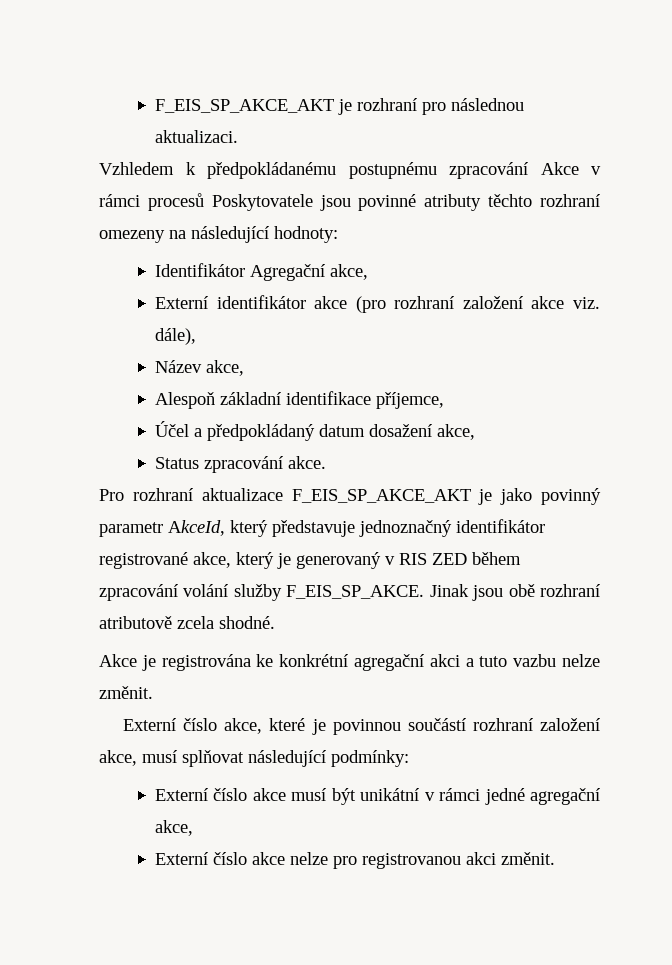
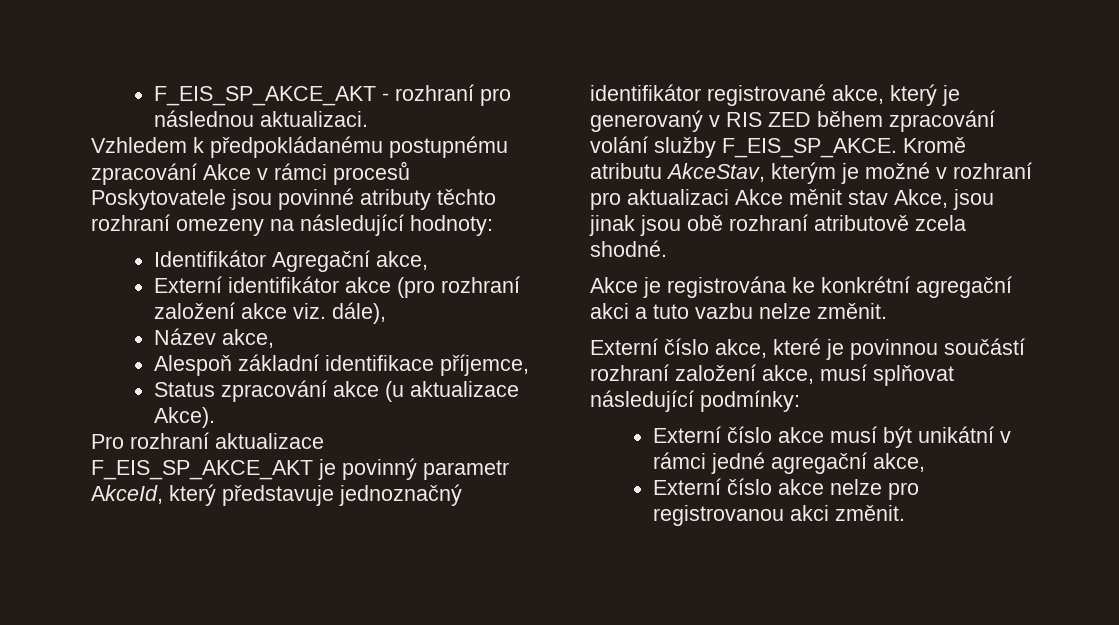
[154,99,352,115] F_EIS_SP_AKCE_AKT je -> [154,86,390,106] F_EIS_SP_AKCE_AKT -
[154,421,475,441] [154,456,326,473] Účel a předpokládaný datum dosažení akce, // Status zpracování akce. -> [154,380,520,402] [154,407,216,428] Status zpracování akce (u aktualizace Akce).
[500,488,533,505] jako -> (336, 469) none
[429,584,469,597] Jinak -> [903,137,966,153] [590,162,1032,184] [590,189,994,210] [589,215,635,236] Kromě atributu AkceStav, kterým je možné v rozhraní pro aktualizaci Akce měnit stav Akce, jsou jinak

